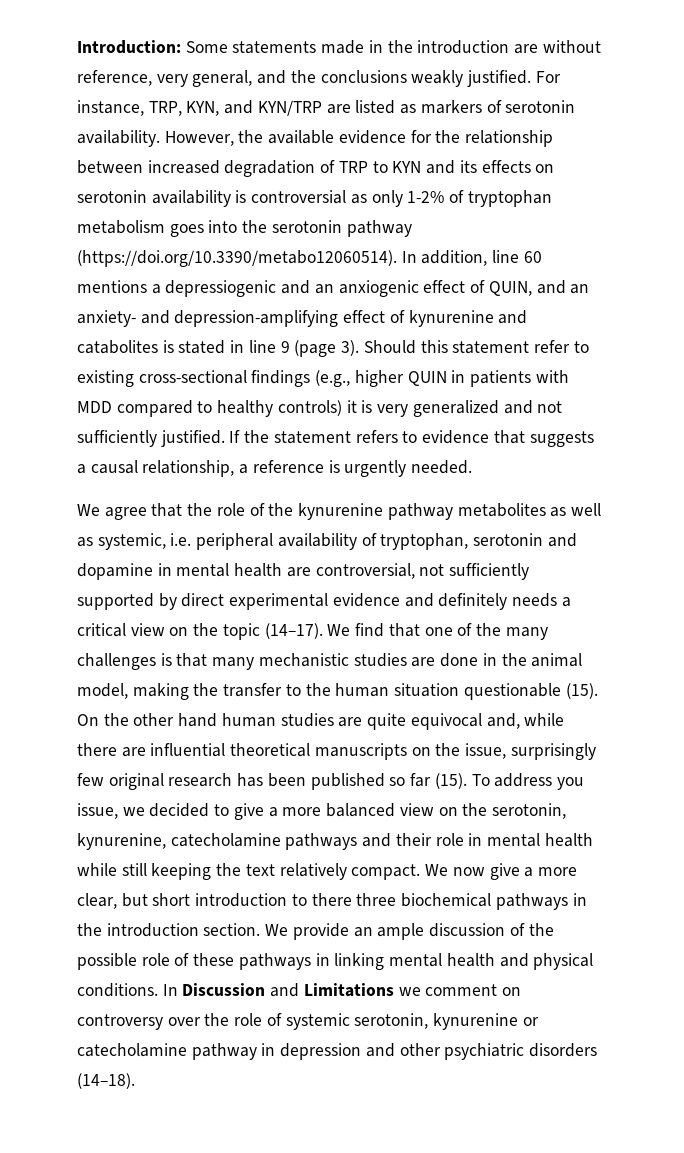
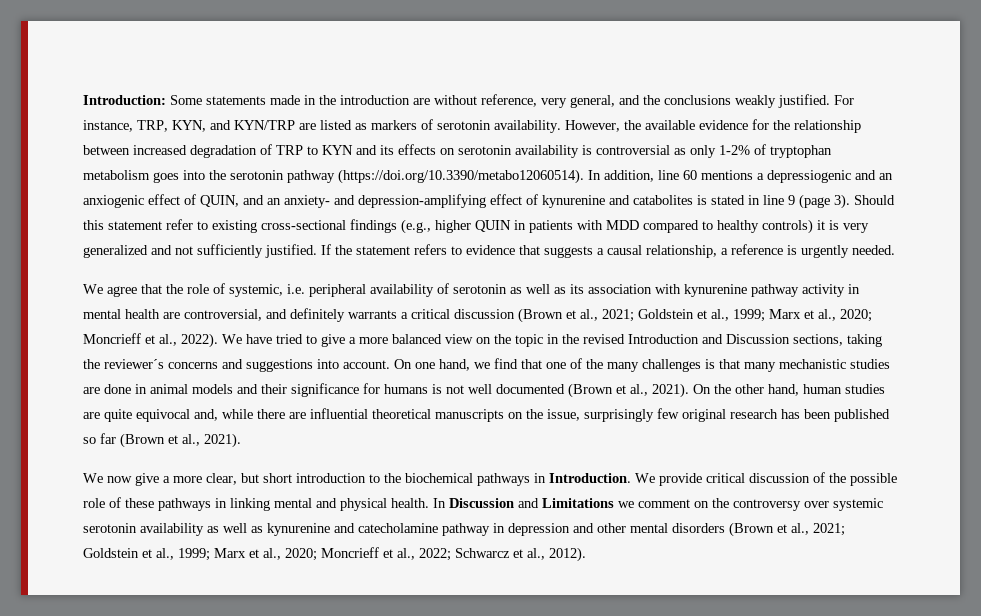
[268,503,601,520] [77,537,93,547] the kynurenine pathway metabolites as well as -> (225, 288) none
[380,533,577,550] [77,563,153,580] tryptophan, serotonin and dopamine -> [453,284,845,297] serotonin as well as its association with kynurenine pathway activity
[419,563,530,580] [77,593,400,610] not sufficiently supported by direct experimental evidence -> (262, 315) none
[512,593,558,607] needs -> [348,310,397,319] warrants
[130,623,351,640] view on the topic (14–17). We -> [454,308,872,323] [83,333,882,348] [83,359,490,372] discussion (Brown et al., 2021; Goldstein et al., 1999; Marx et al., 2020; Moncrieff et al., 2022). We have tried to give a more balanced view on the topic in the revised Introduction and Discussion sections, taking the reviewer´s concerns and suggestions into account. On one hand, we
[501,653,583,667] [77,683,598,700] the animal model, making the transfer to the human situation questionable (15). -> [150,383,689,398] animal models and their significance for humans is not well documented (Brown et al., 2021).
[178,713,218,727] hand -> [768,384,799,396] hand,
[434,773,584,790] [77,803,566,820] [77,833,593,850] [77,863,421,880] (15). To address you issue, we decided to give a more balanced view on the serotonin, kynurenine, catecholamine pathways and their role in mental health while still keeping the text relatively compact. -> [120,433,241,448] (Brown et al., 2021). //
[311,893,397,906] there three -> [384,473,401,483] the
[77,923,425,940] the introduction section. We provide an ample -> [549,473,745,486] Introduction. We provide critical
[446,953,495,967] health -> (312, 503) none
[77,983,158,997] conditions. -> [391,498,429,508] health.
(522, 991) none -> [712,498,729,508] the
[204,1013,539,1030] the role of systemic serotonin, kynurenine or -> [833,498,883,511] [83,523,355,536] systemic serotonin availability as well as kynurenine and
[444,1043,598,1060] [77,1073,135,1089] psychiatric disorders (14–18). -> [630,522,845,537] [83,547,586,562] mental disorders (Brown et al., 2021; Goldstein et al., 1999; Marx et al., 2020; Moncrieff et al., 2022; Schwarcz et al., 2012).

